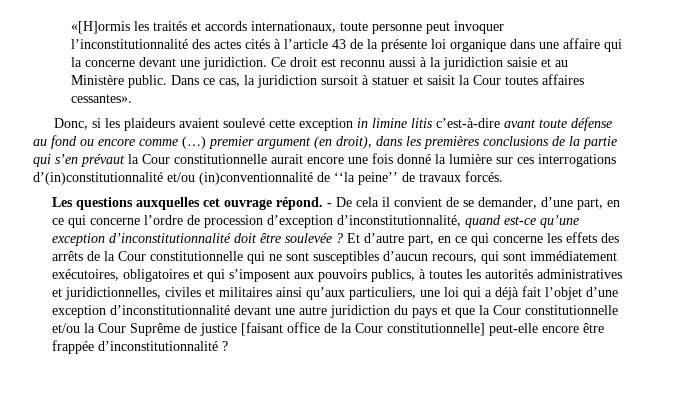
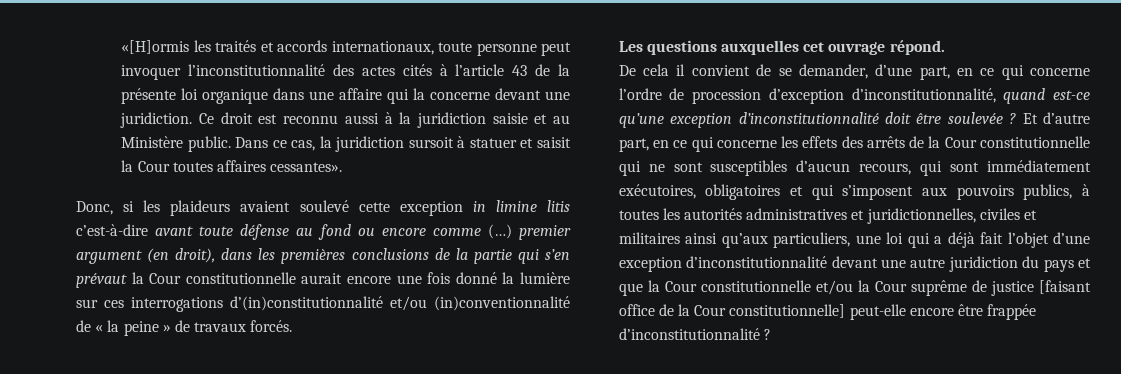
[334,172,398,185] ‘‘la peine’’ -> [95,320,171,336] « la peine »
[327,203,333,207] - -> (945, 47) //
[130,323,181,336] Suprême -> [910,280,967,296] suprême

